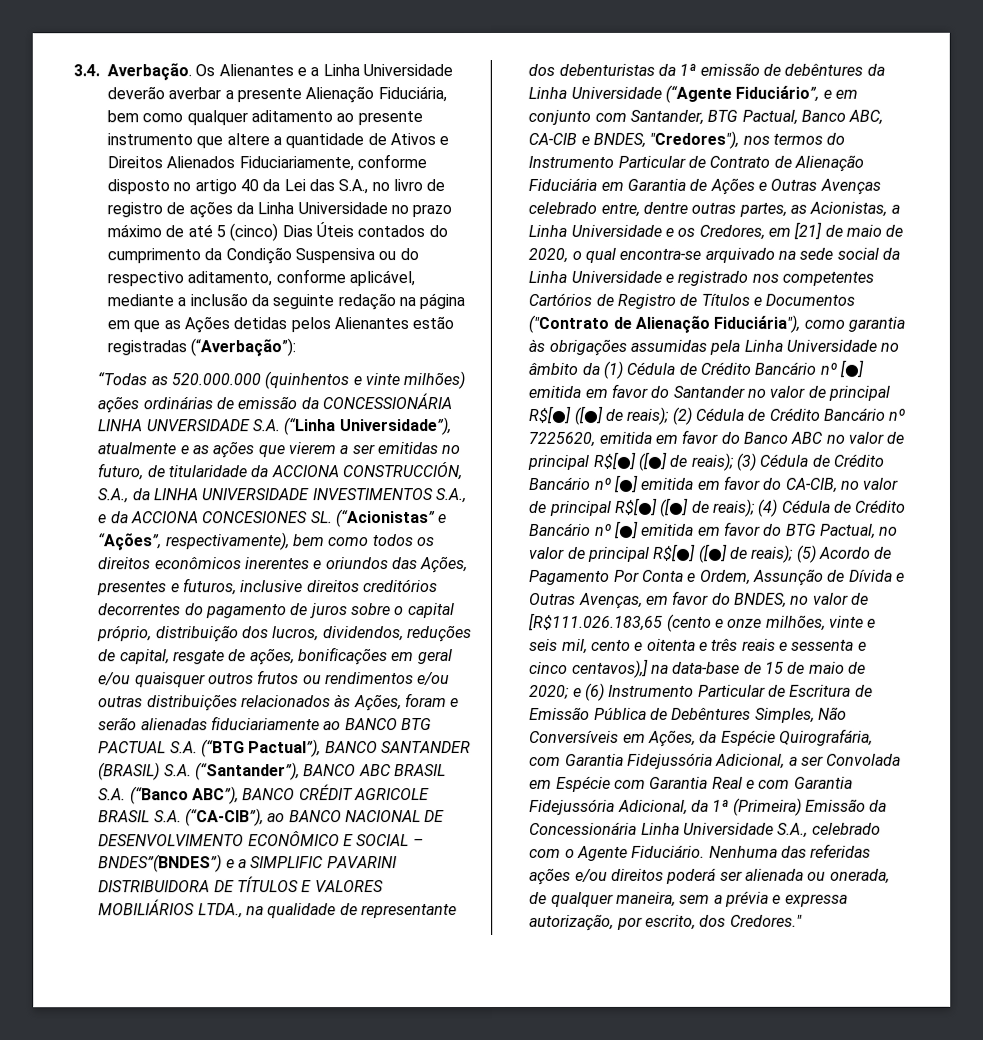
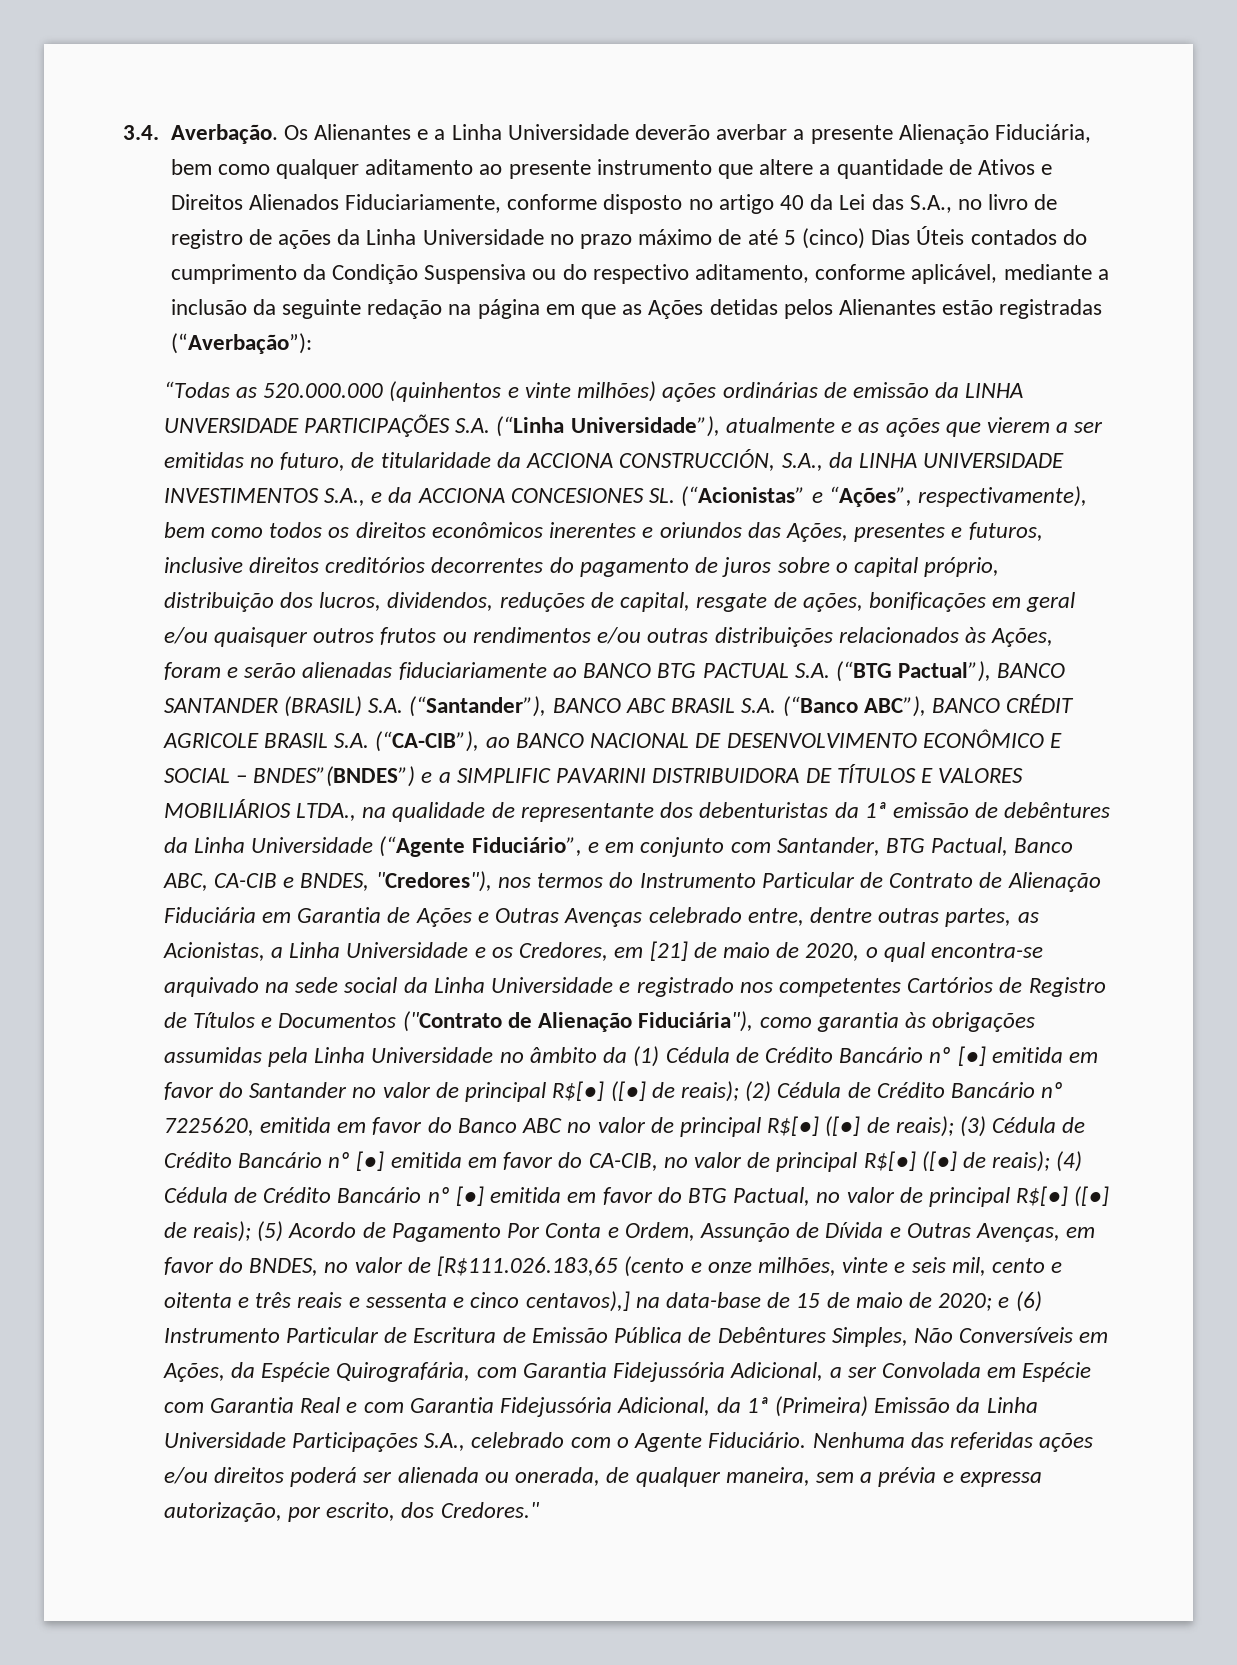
[321,393,452,410] CONCESSIONÁRIA -> (960, 390) none
(250, 425) none -> [304,414,451,437] PARTICIPAÇÕES
[529,821,775,835] Concessionária Linha Universidade -> [986,1397,1038,1413] [163,1432,419,1452] Linha Universidade Participações

